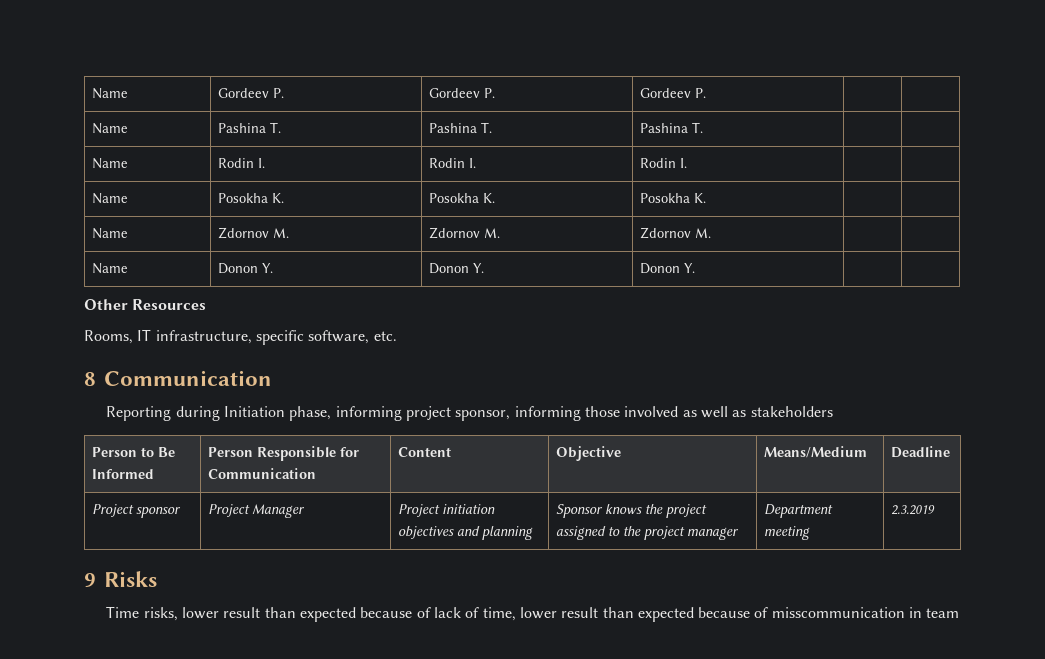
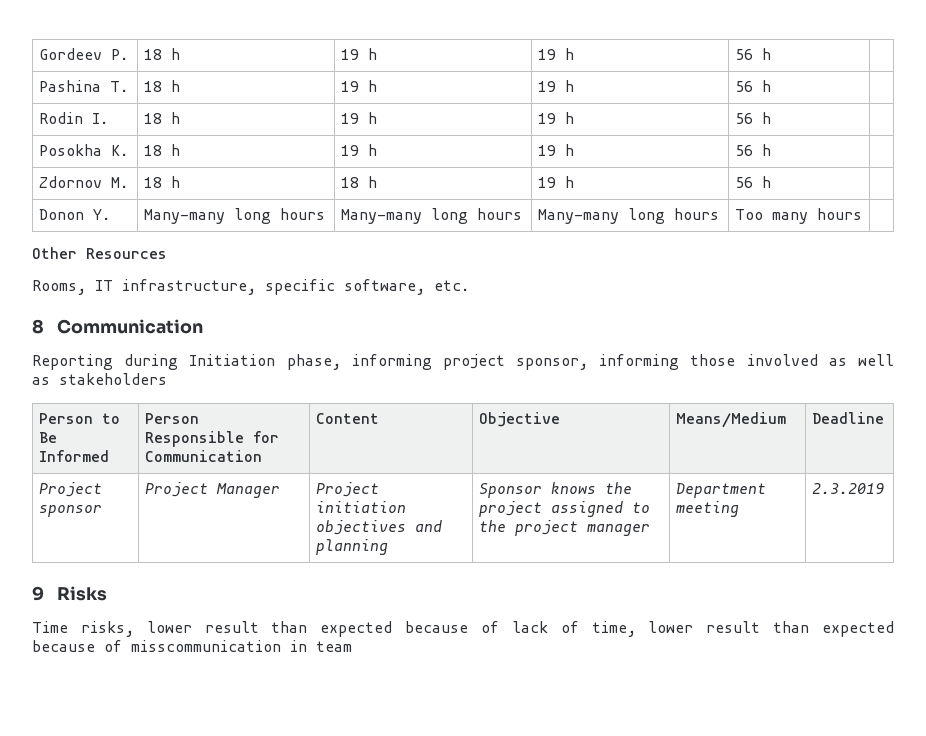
[92,88,129,99] [218,88,285,98] [429,88,496,98] [640,88,707,98] [92,123,129,134] [218,122,282,133] [429,122,493,133] [640,122,704,133] [92,158,129,169] [218,158,266,168] [429,158,477,168] [640,158,688,168] [92,193,129,204] [218,193,285,203] [429,193,496,203] [640,193,707,203] [92,228,129,239] [218,227,290,239] [429,227,501,239] [640,227,712,239] [92,263,129,274] [218,263,274,274] [429,263,485,274] [640,263,696,274] Name | Gordeev P. | Gordeev P. | Gordeev P. | | // Name | Pashina T. | Pashina T. | Pashina T. | | // Name | Rodin I. | Rodin I. | Rodin I. | | // Name | Posokha K. | Posokha K. | Posokha K. | | // Name | Zdornov M. | Zdornov M. | Zdornov M. | | // Name | Donon Y. | Donon Y. | Donon Y. | -> [39,48,129,60] [144,48,181,60] [341,48,378,60] [538,48,575,60] [735,48,772,60] [39,80,129,92] [144,80,181,92] [341,80,378,92] [538,80,575,92] [735,80,772,92] [39,112,109,124] [144,112,181,124] [341,112,378,124] [538,112,575,124] [735,112,772,124] [39,144,129,156] [144,144,181,156] [341,144,378,156] [538,144,575,156] [735,144,772,156] [39,176,129,188] [144,176,181,188] [341,176,378,188] [538,176,575,188] [735,176,772,188] [39,209,111,220] [144,208,326,224] [341,208,523,224] [538,208,720,224] [735,208,863,224] Gordeev P. | 18 h | 19 h | 19 h | 56 h | // Pashina T. | 18 h | 19 h | 19 h | 56 h | // Rodin I. | 18 h | 19 h | 19 h | 56 h | // Posokha K. | 18 h | 19 h | 19 h | 56 h | // Zdornov M. | 18 h | 18 h | 19 h | 56 h | // Donon Y. | Many-many long hours | Many-many long hours | Many-many long hours | Too many hours

